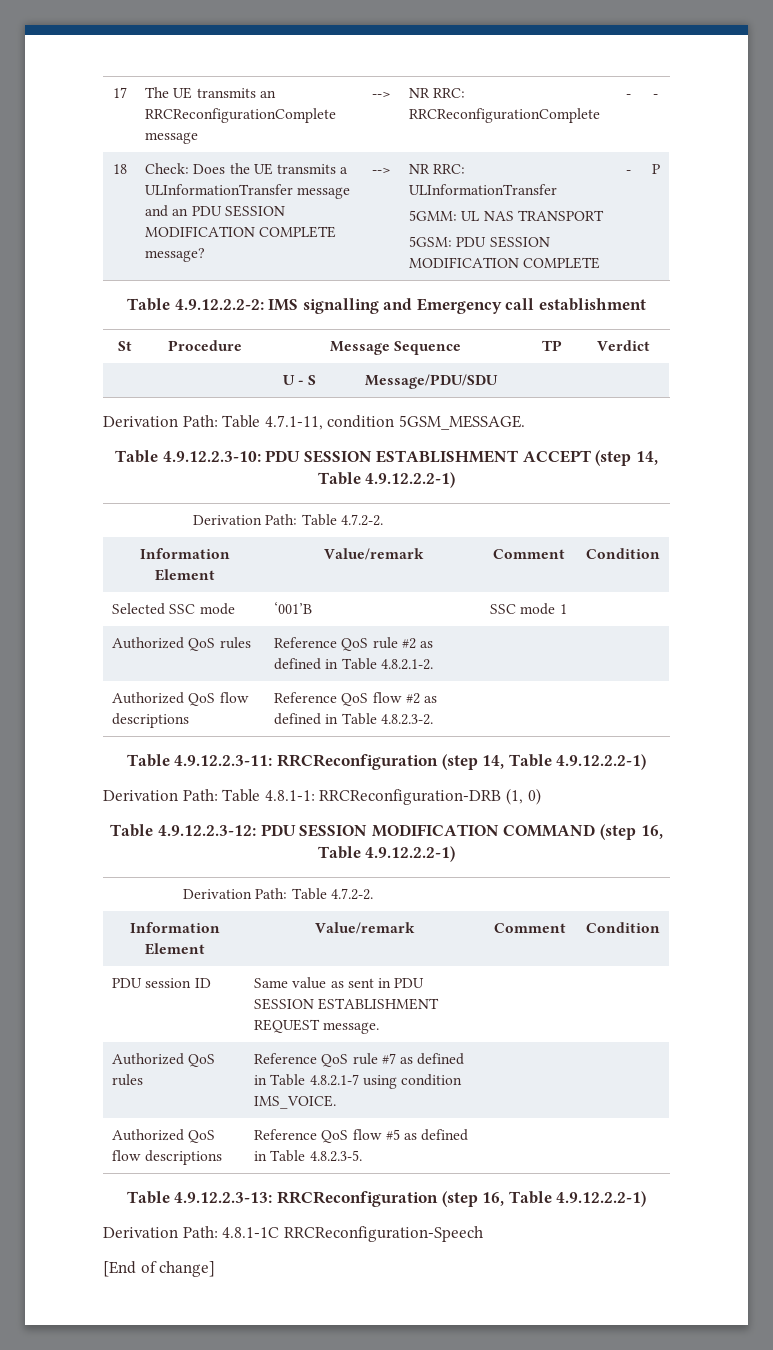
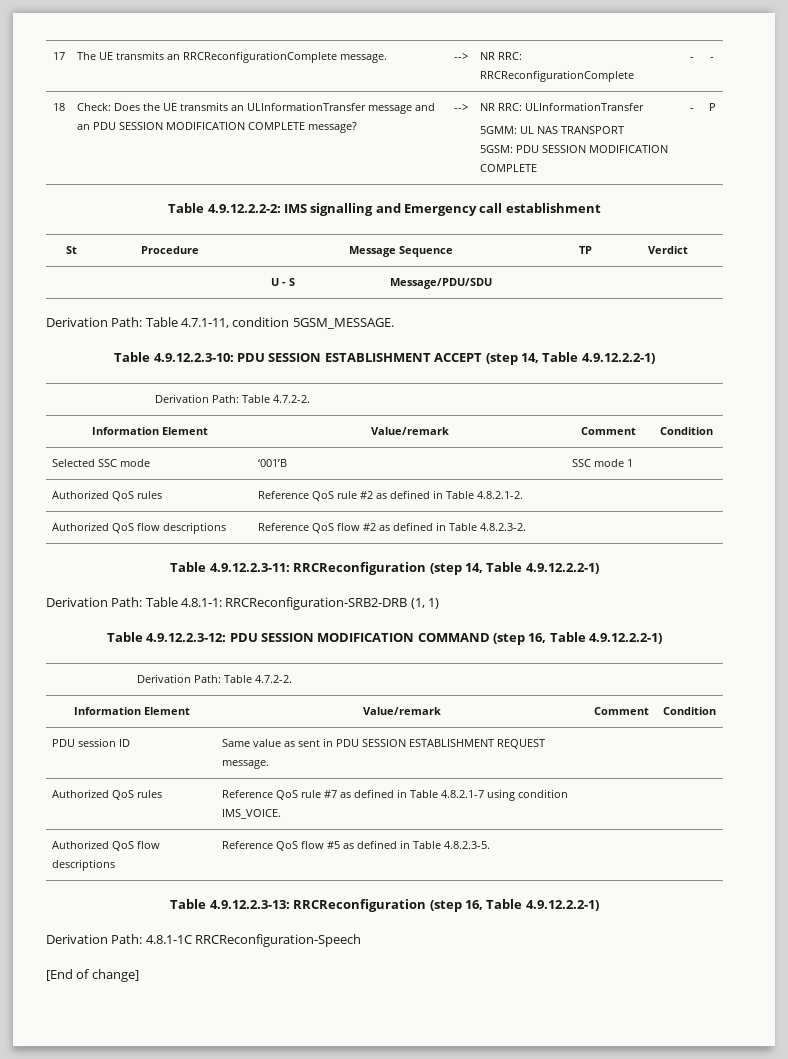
[145,132,199,144] message -> [340,54,388,63] message.
[340,167,349,174] a -> [231,105,245,111] an
[319,788,541,805] RRCReconfiguration-DRB (1, 0) -> [225,597,440,610] RRCReconfiguration-SRB2-DRB (1, 1)

